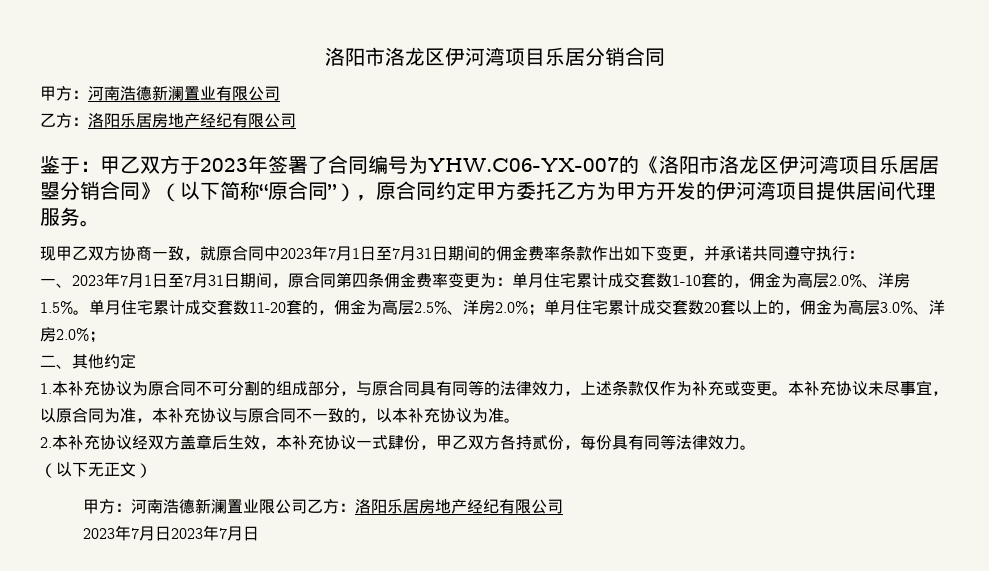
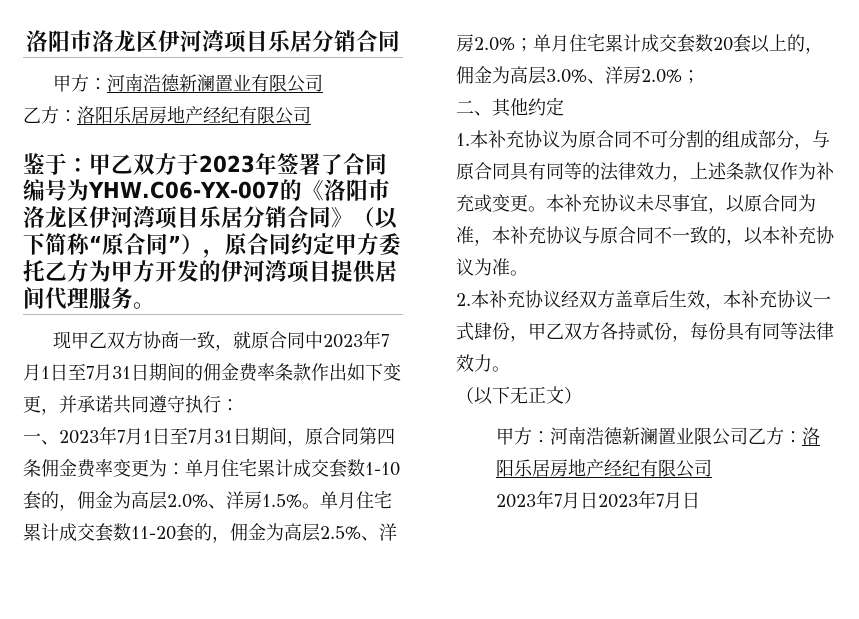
[919,156,939,174] [40,182,60,200] 居曌 -> (243, 217) none

